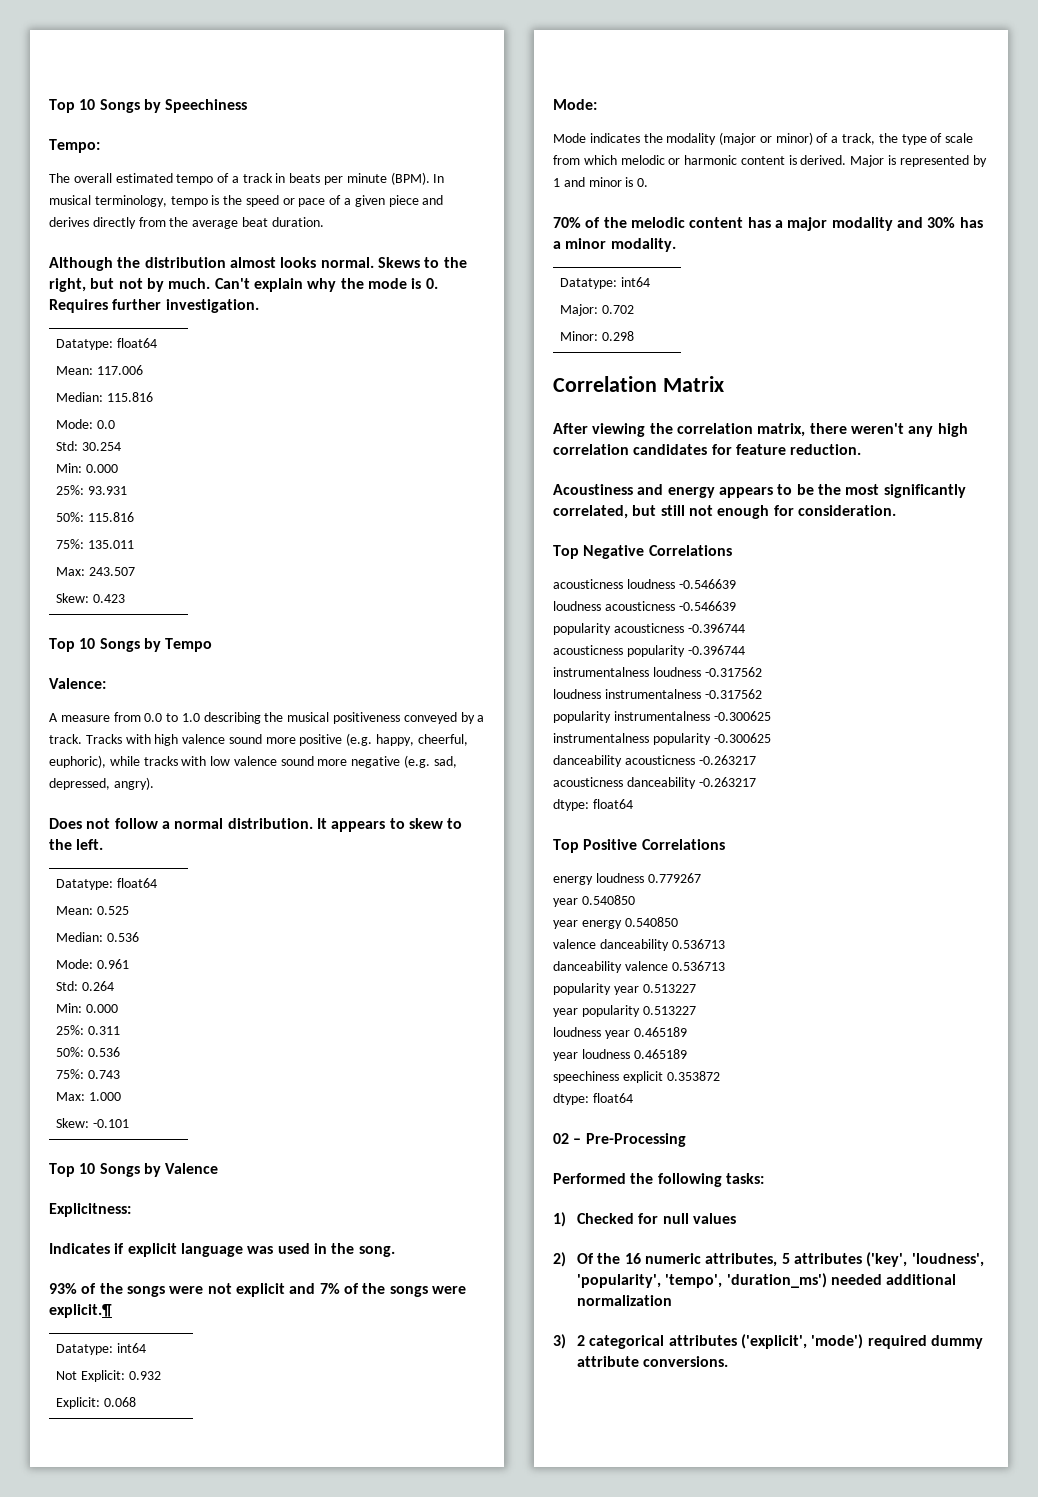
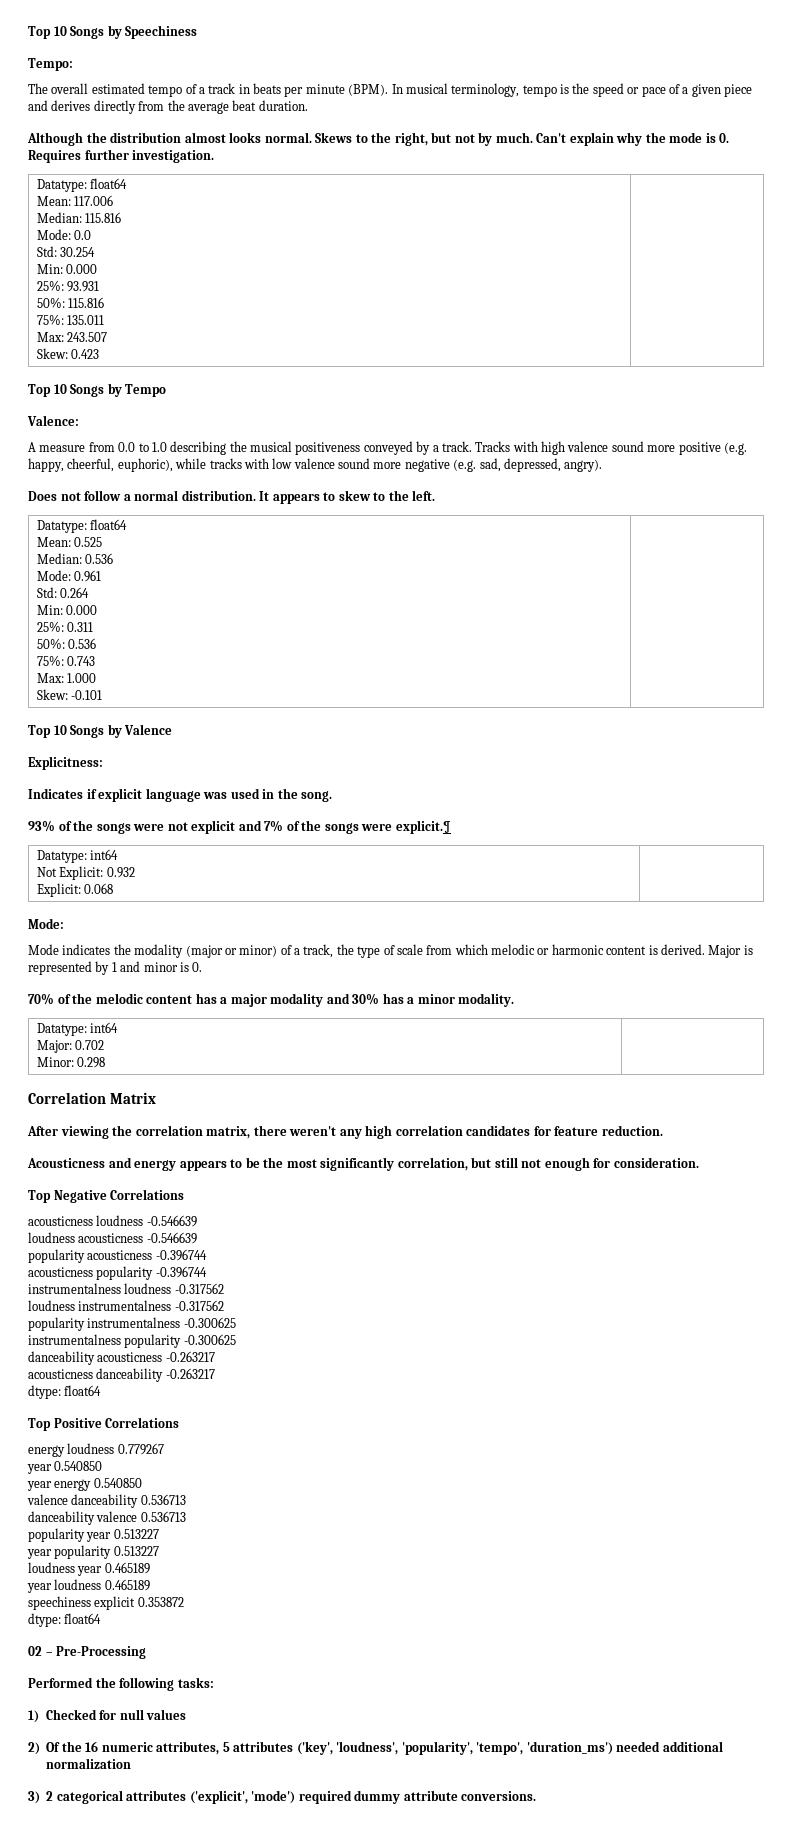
[553,484,633,495] Acoustiness -> [27,1158,105,1168] Acousticness
[553,505,628,519] correlated, -> [397,1157,468,1171] correlation,

